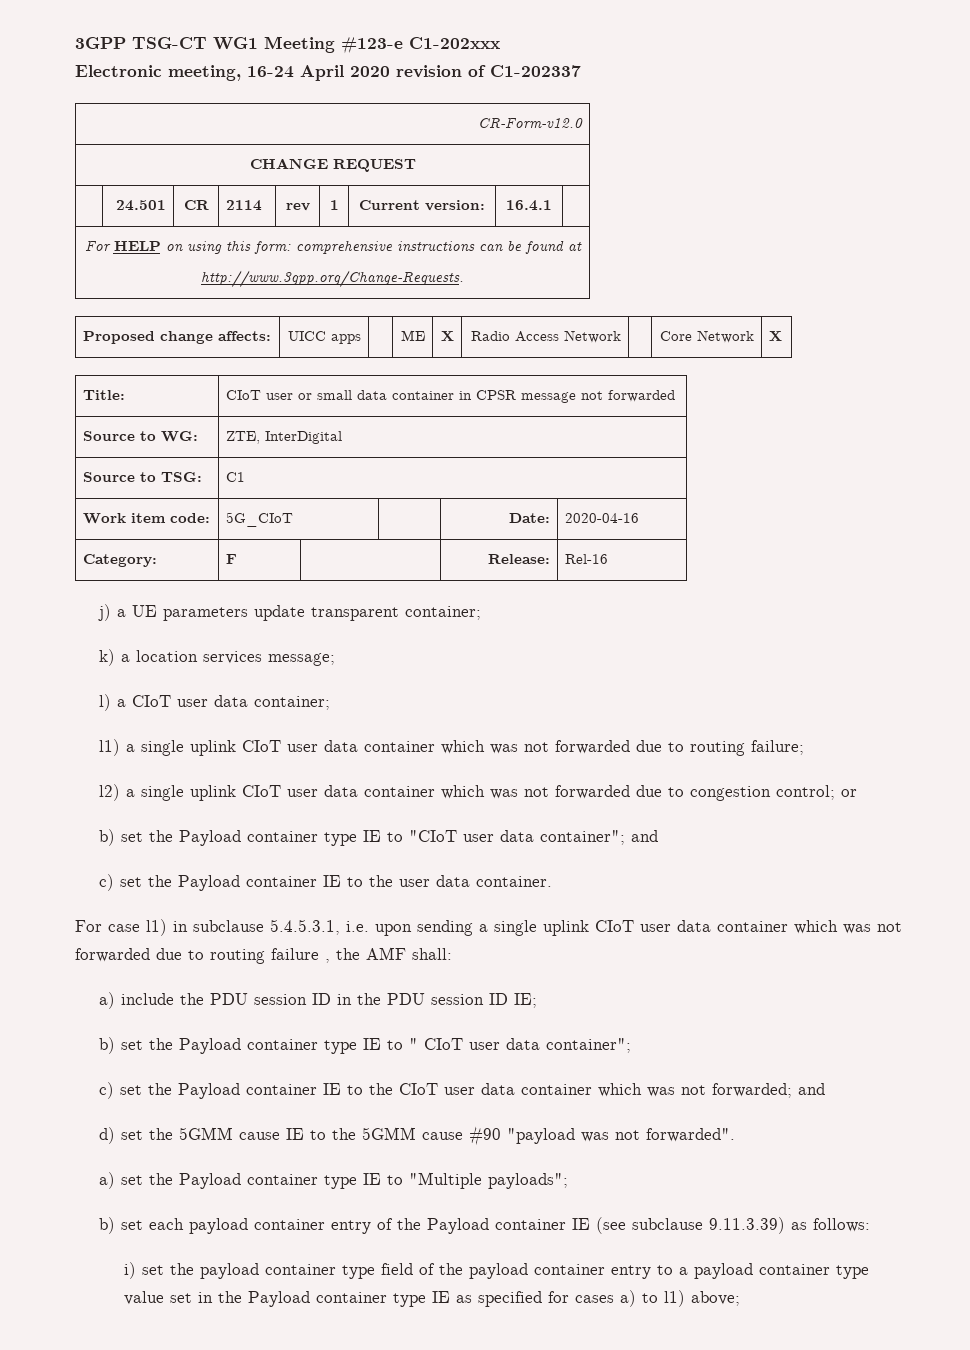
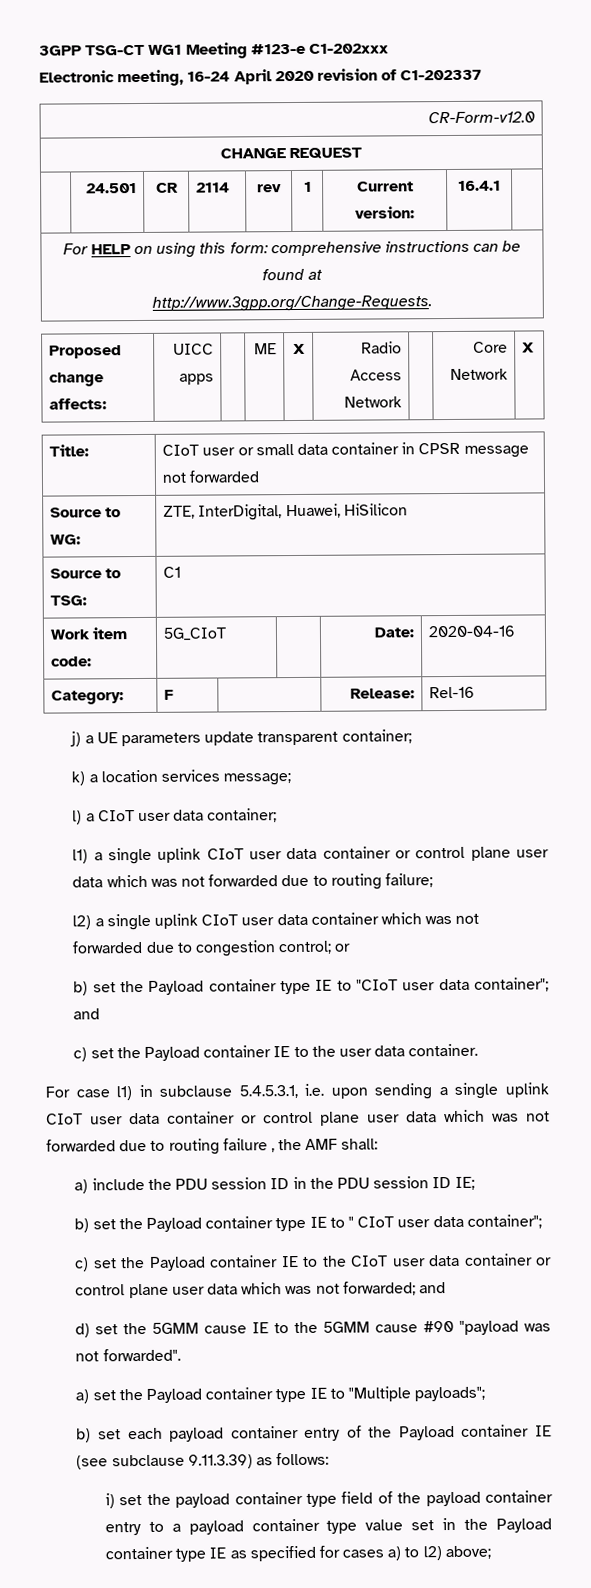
[264,431,342,444] InterDigital -> [198,503,408,521] InterDigital, Huawei, HiSilicon
(436, 746) none -> [395,846,549,861] [72,876,104,888] or control plane user data
(788, 926) none -> [241,1111,437,1126] or control plane user data
(593, 1089) none -> [534,1257,552,1266] [75,1283,239,1299] or control plane user data
[663,1290,685,1307] l1) -> [422,1546,442,1561] l2)

